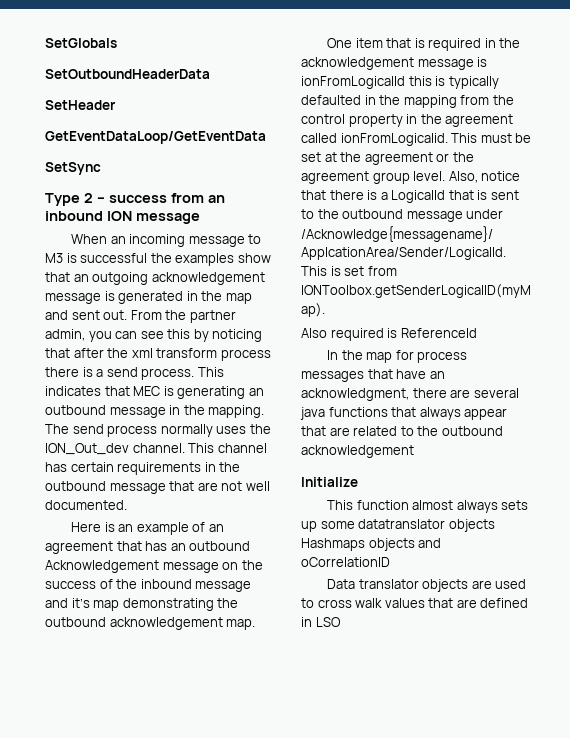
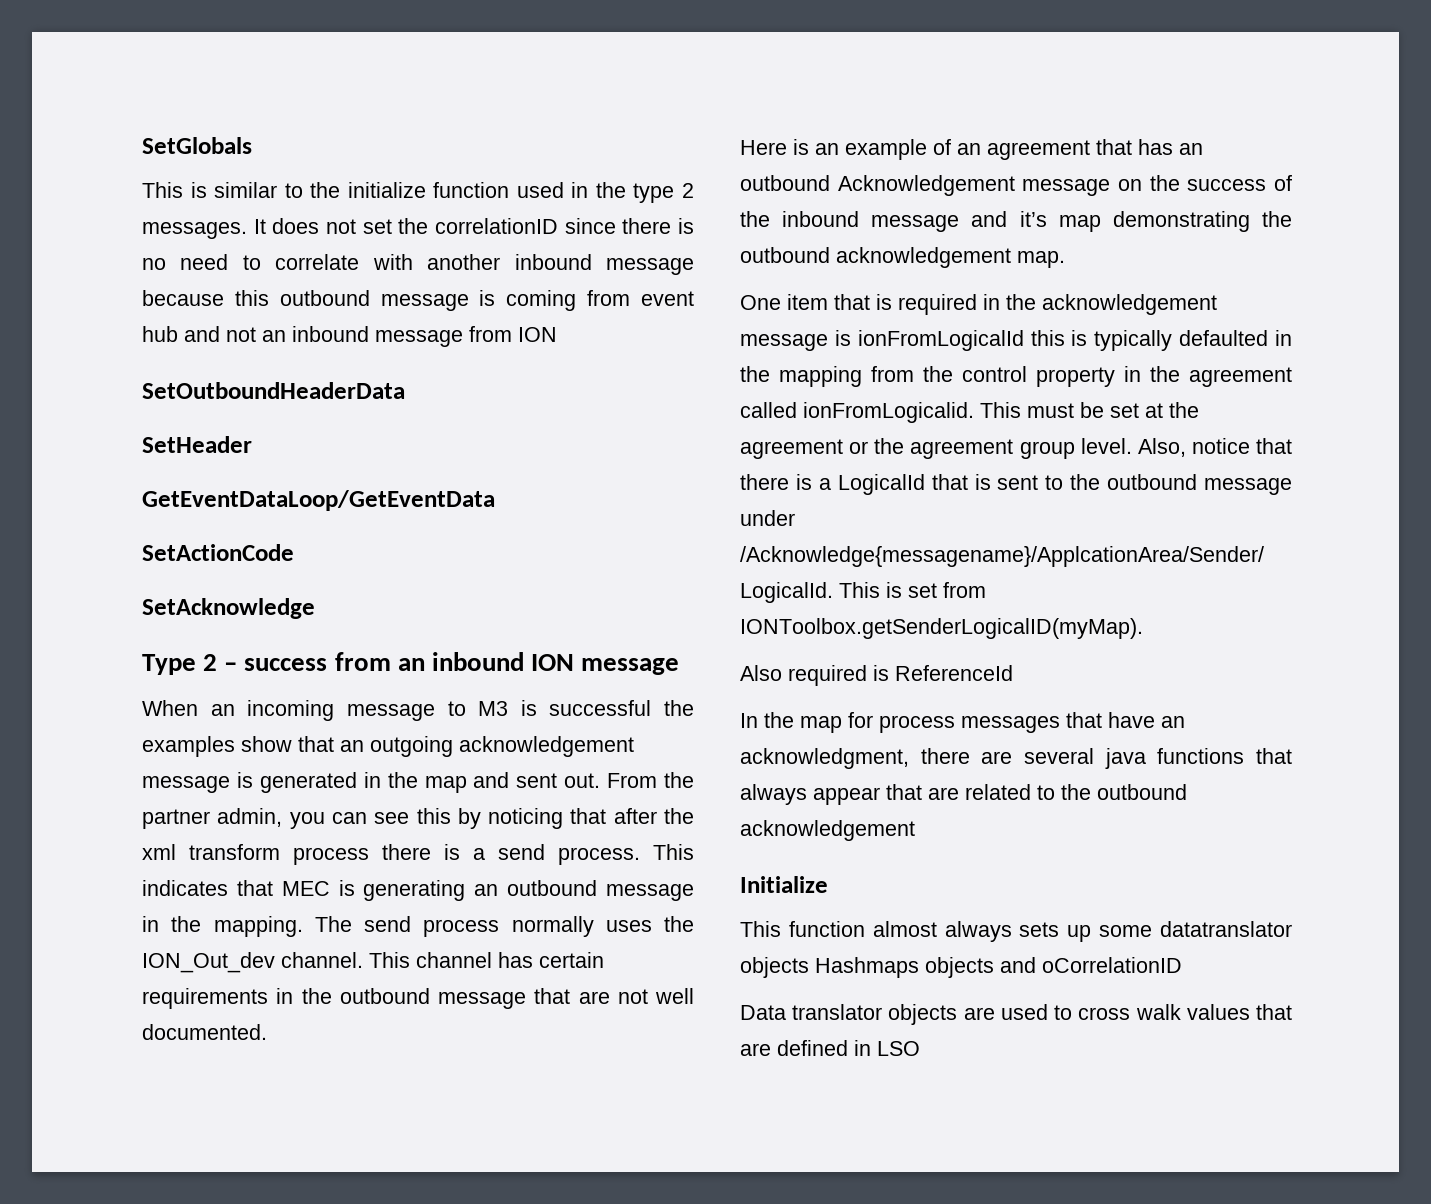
(117, 43) none -> [142,182,694,203] [142,218,694,239] [142,254,694,275] [142,290,694,311] [142,326,557,347] // This is similar to the initialize function used in the type 2 messages. It does not set the correlationID since there is no need to correlate with another inbound message because this outbound message is coming from event hub and not an inbound message from ION
[45,162,101,175] SetSync -> [142,544,294,561] [142,598,315,619] SetActionCode // SetAcknowledge

